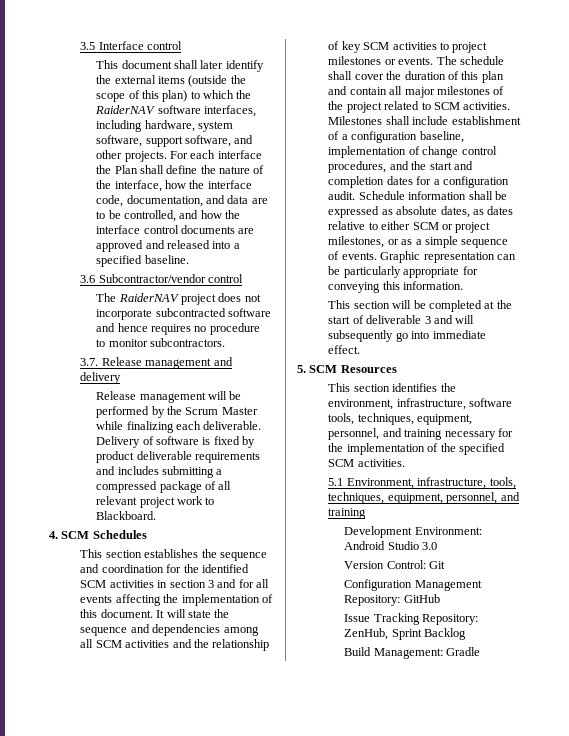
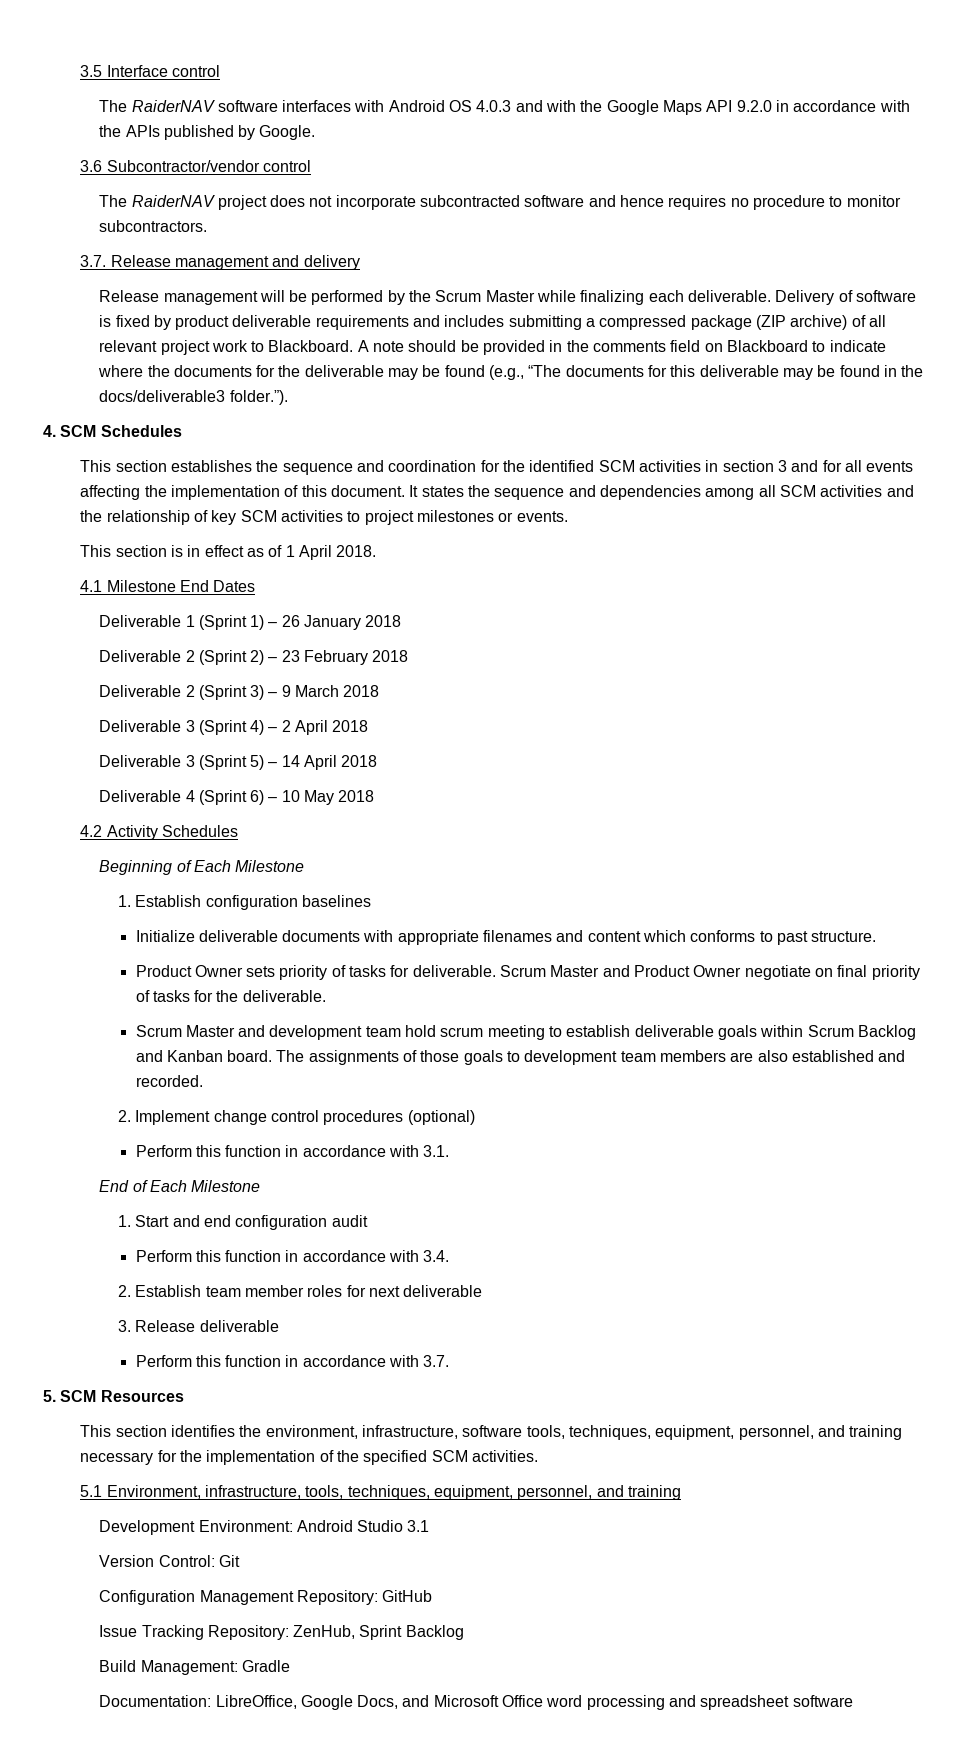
[96,60,264,72] [96,75,246,87] [96,90,252,102] [95,105,256,117] [96,120,233,132] [96,135,254,147] [96,150,262,162] [96,165,265,174] [96,180,252,192] [96,195,268,207] [96,210,241,222] [96,225,255,234] [96,240,240,252] [96,255,189,267] This document shall later identify the external items (outside the scope of this plan) to which the RaiderNAV software interfaces, including hardware, system software, support software, and other projects. For each interface the Plan shall define the nature of the interface, how the interface code, documentation, and data are to be controlled, and how the interface control documents are approved and released into a specified baseline. -> [99,100,910,115] [99,125,316,140] The RaiderNAV software interfaces with Android OS 4.0.3 and with the Google Maps API 9.2.0 in accordance with the APIs published by Google.
(202, 487) none -> [756,315,848,330] (ZIP archive)
(157, 515) none -> [357,340,886,355] [98,365,924,380] [99,390,288,405] A note should be provided in the comments field on Blackboard to indicate where the documents for the deliverable may be found (e.g., “The documents for this deliverable may be found in the docs/deliverable3 folder.”).
[166,609,211,618] will state -> [421,486,464,497] states
[436,56,504,65] [328,71,504,83] [328,86,505,98] [328,101,511,113] [328,116,521,125] [328,131,464,143] [328,146,497,158] [328,161,473,173] [328,176,509,188] [328,191,507,200] [328,206,514,218] [328,221,491,233] [328,236,509,248] [328,251,516,263] [328,266,478,278] [328,281,464,293] [328,300,512,312] [328,315,475,324] [328,330,486,342] [328,345,361,354] The schedule shall cover the duration of this plan and contain all major milestones of the project related to SCM activities. Milestones shall include establishment of a configuration baseline, implementation of change control procedures, and the start and completion dates for a configuration audit. Schedule information shall be expressed as absolute dates, as dates relative to either SCM or project milestones, or as a simple sequence of events. Graphic representation can be particularly appropriate for conveying this information. // This section will be completed at the start of deliverable 3 and will subsequently go into immediate effect. -> [80,545,377,560] [80,580,256,592] [99,615,402,630] [99,650,409,665] [99,685,380,700] [99,720,369,735] [99,755,378,770] [99,790,375,805] [80,825,239,840] [99,860,305,875] [117,895,371,910] [135,930,877,945] [135,965,920,980] [135,990,326,1002] [135,1025,916,1040] [135,1050,906,1065] [135,1075,203,1087] [117,1110,475,1125] [135,1145,450,1157] [99,1180,261,1192] [117,1215,368,1230] [135,1250,450,1262] [117,1285,483,1297] [117,1320,279,1332] [135,1355,450,1367] // This section is in effect as of 1 April 2018. // 4.1 Milestone End Dates // Deliverable 1 (Sprint 1) – 26 January 2018 // Deliverable 2 (Sprint 2) – 23 February 2018 // Deliverable 2 (Sprint 3) – 9 March 2018 // Deliverable 3 (Sprint 4) – 2 April 2018 // Deliverable 3 (Sprint 5) – 14 April 2018 // Deliverable 4 (Sprint 6) – 10 May 2018 // 4.2 Activity Schedules // Beginning of Each Milestone // 1. Establish configuration baselines // Initialize deliverable documents with appropriate filenames and content which conforms to past structure. // Product Owner sets priority of tasks for deliverable. Scrum Master and Product Owner negotiate on final priority of tasks for the deliverable. // Scrum Master and development team hold scrum meeting to establish deliverable goals within Scrum Backlog and Kanban board. The assignments of those goals to development team members are also established and recorded. // 2. Implement change control procedures (optional) // Perform this function in accordance with 3.1. // End of Each Milestone // 1. Start and end configuration audit // Perform this function in accordance with 3.4. // 2. Establish team member roles for next deliverable // 3. Release deliverable // Perform this function in accordance with 3.7.
[421,542,437,550] 3.0 -> [407,1520,430,1532] 3.1
(480, 651) none -> [99,1695,853,1710] // Documentation: LibreOffice, Google Docs, and Microsoft Office word processing and spreadsheet software

